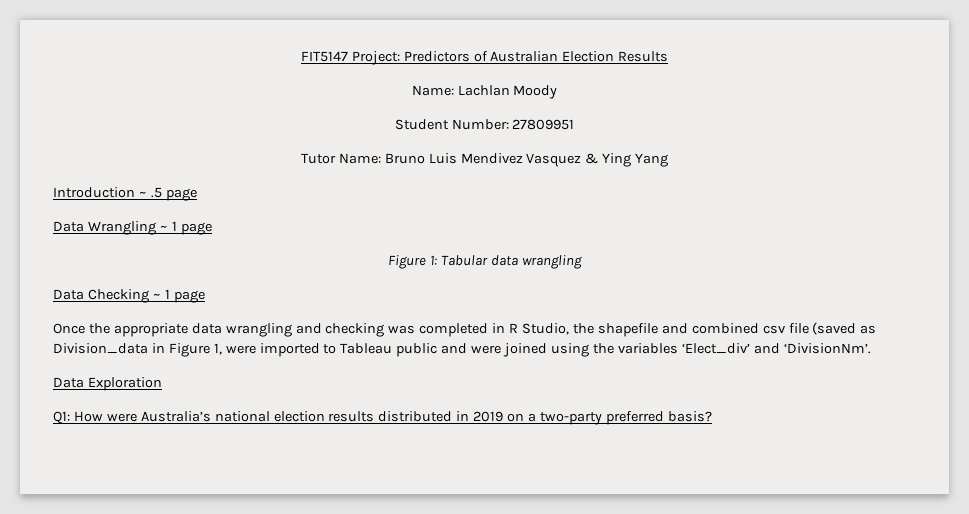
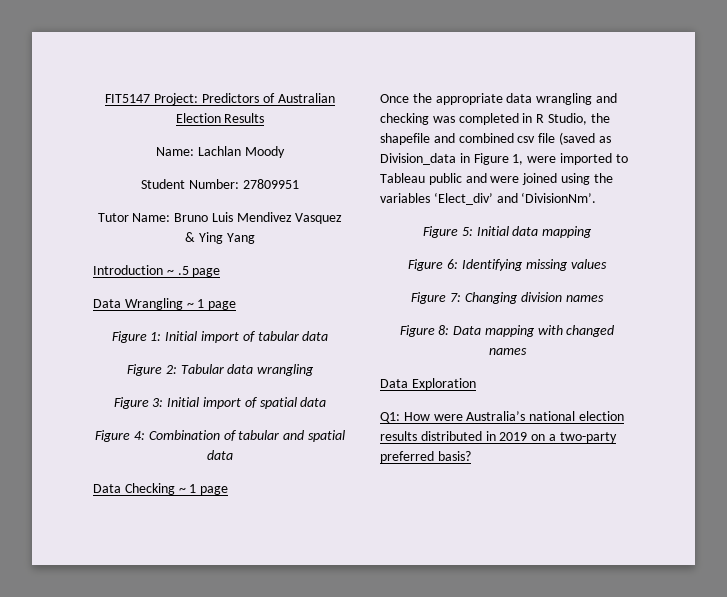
[441,255,582,269] Tabular data wrangling -> [165,331,329,343] [126,364,315,376] [113,397,327,409] [95,430,345,442] [207,450,233,460] Initial import of tabular data // Figure 2: Tabular data wrangling // Figure 3: Initial import of spatial data // Figure 4: Combination of tabular and spatial data
(871, 348) none -> [422,226,593,238] [408,259,607,271] [411,292,604,304] [399,325,615,337] [488,348,527,355] // Figure 5: Initial data mapping // Figure 6: Identifying missing values // Figure 7: Changing division names // Figure 8: Data mapping with changed names

